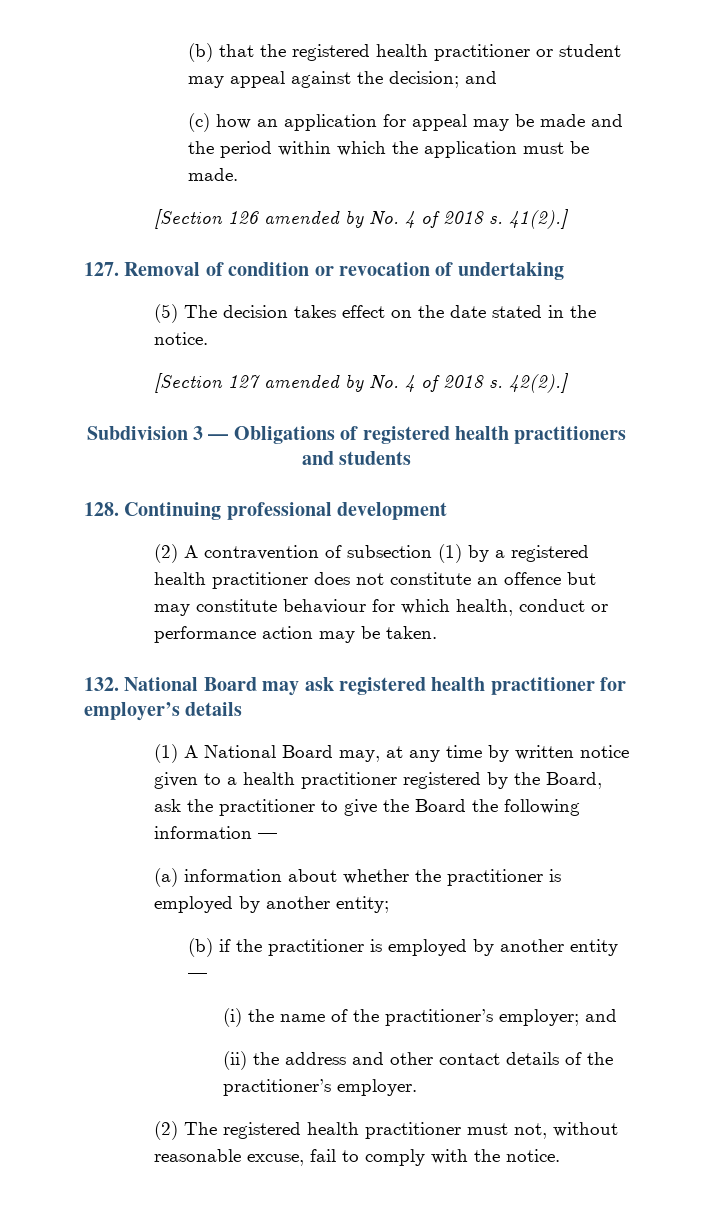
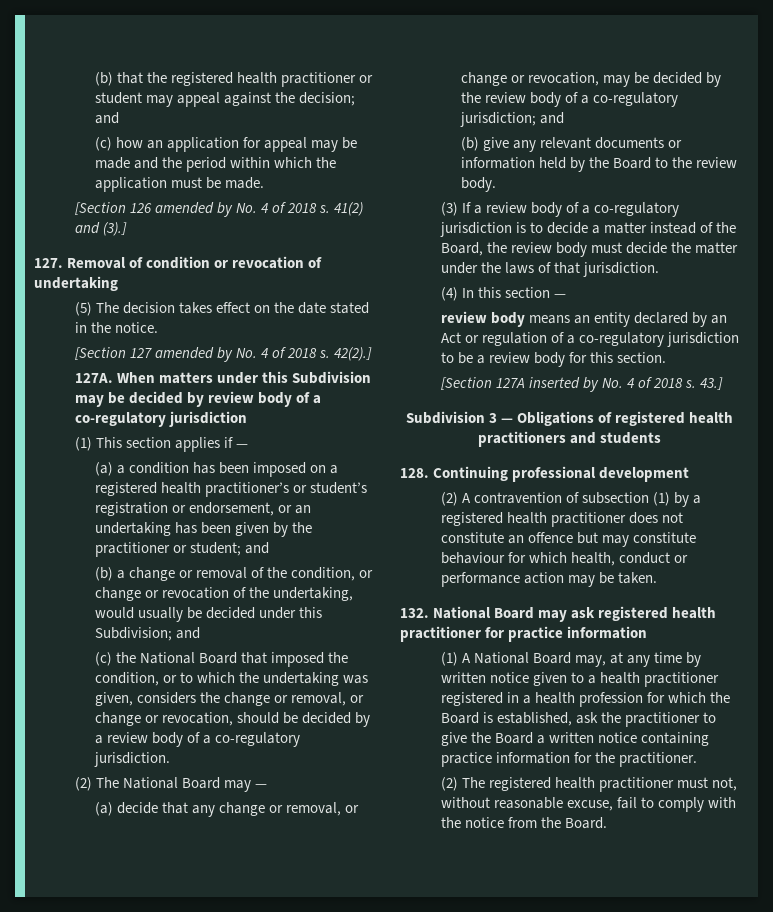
[508,209,569,229] 41(2).] -> [334,202,364,216] [74,222,127,236] 41(2) and (3).]
(569, 383) none -> [74,371,371,384] [74,391,322,407] [74,411,247,427] [74,437,248,452] [95,462,339,477] [95,482,368,497] [95,502,312,516] [95,522,313,537] [95,542,270,557] [95,567,374,581] [95,587,354,601] [95,607,323,622] [95,627,201,641] [95,652,349,667] [95,672,369,686] [95,692,365,706] [95,712,371,727] [95,732,301,747] [94,752,171,767] [74,777,267,792] [95,802,360,817] [461,72,722,87] [461,92,679,107] [460,112,565,127] [461,137,683,152] [461,157,738,172] [461,177,497,192] [440,202,680,217] [439,222,737,237] [440,242,739,257] [440,262,659,277] [440,287,566,301] [440,311,728,327] [440,332,739,347] [440,352,667,367] [440,377,724,392] // 127A. When matters under this Subdivision may be decided by review body of a co-regulatory jurisdiction // (1) This section applies if — // (a) a condition has been imposed on a registered health practitioner’s or student’s registration or endorsement, or an undertaking has been given by the practitioner or student; and // (b) a change or removal of the condition, or change or revocation of the undertaking, would usually be decided under this Subdivision; and // (c) the National Board that imposed the condition, or to which the undertaking was given, considers the change or removal, or change or revocation, should be decided by a review body of a co-regulatory jurisdiction. // (2) The National Board may — // (a) decide that any change or removal, or change or revocation, may be decided by the review body of a co-regulatory jurisdiction; and // (b) give any relevant documents or information held by the Board to the review body. // (3) If a review body of a co-regulatory jurisdiction is to decide a matter instead of the Board, the review body must decide the matter under the laws of that jurisdiction. // (4) In this section — // review body means an entity declared by an Act or regulation of a co-regulatory jurisdiction to be a review body for this section. // [Section 127A inserted by No. 4 of 2018 s. 43.]
[84,702,243,721] employer’s details -> [508,626,648,642] practice information
[486,772,602,789] by the Board, -> [506,692,731,707] [440,712,572,726] in a health profession for which the Board is established,
[471,799,580,816] [153,826,277,839] [153,868,561,887] [153,896,389,913] [188,938,619,957] [188,973,208,979] [223,1008,618,1027] [223,1051,614,1070] [223,1079,418,1096] the following information — // (a) information about whether the practitioner is employed by another entity; // (b) if the practitioner is employed by another entity — // (i) the name of the practitioner’s employer; and // (ii) the address and other contact details of the practitioner’s employer. -> [536,732,709,746] [440,752,697,767] a written notice containing practice information for the practitioner.
[505,1149,560,1162] notice. -> [464,817,607,829] notice from the Board.

